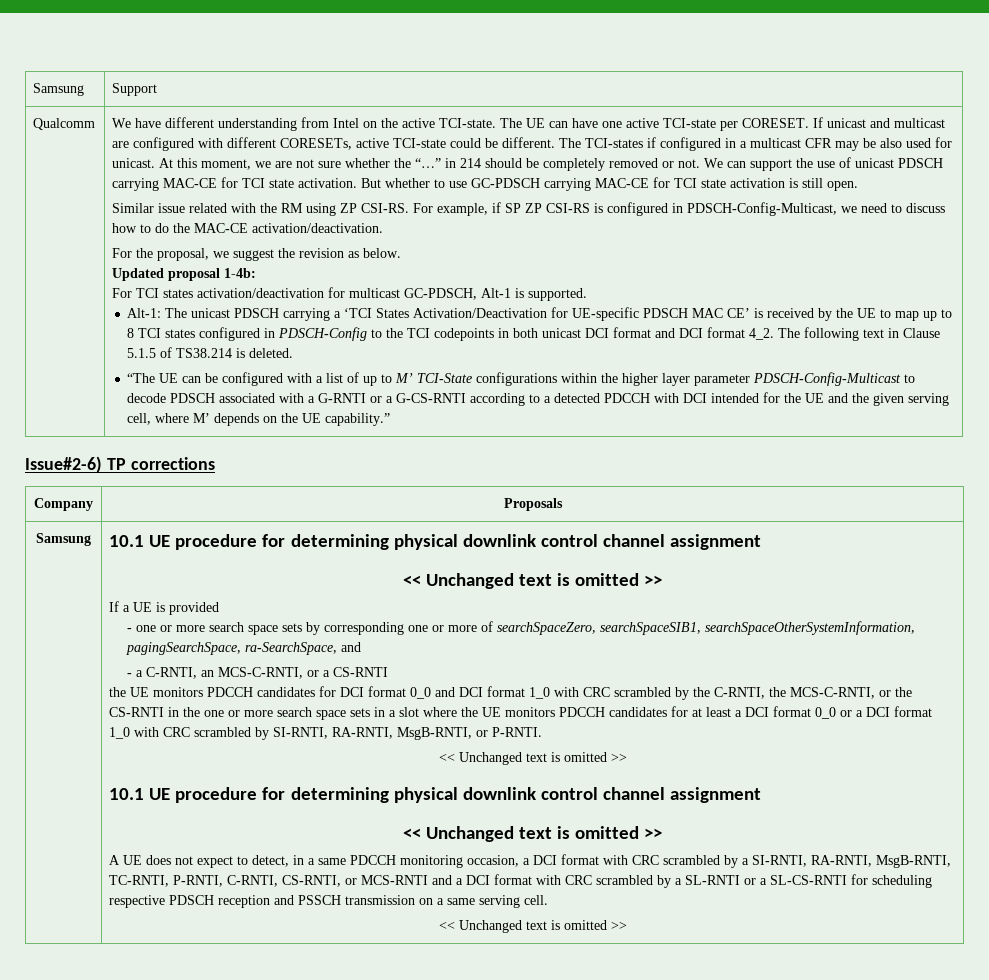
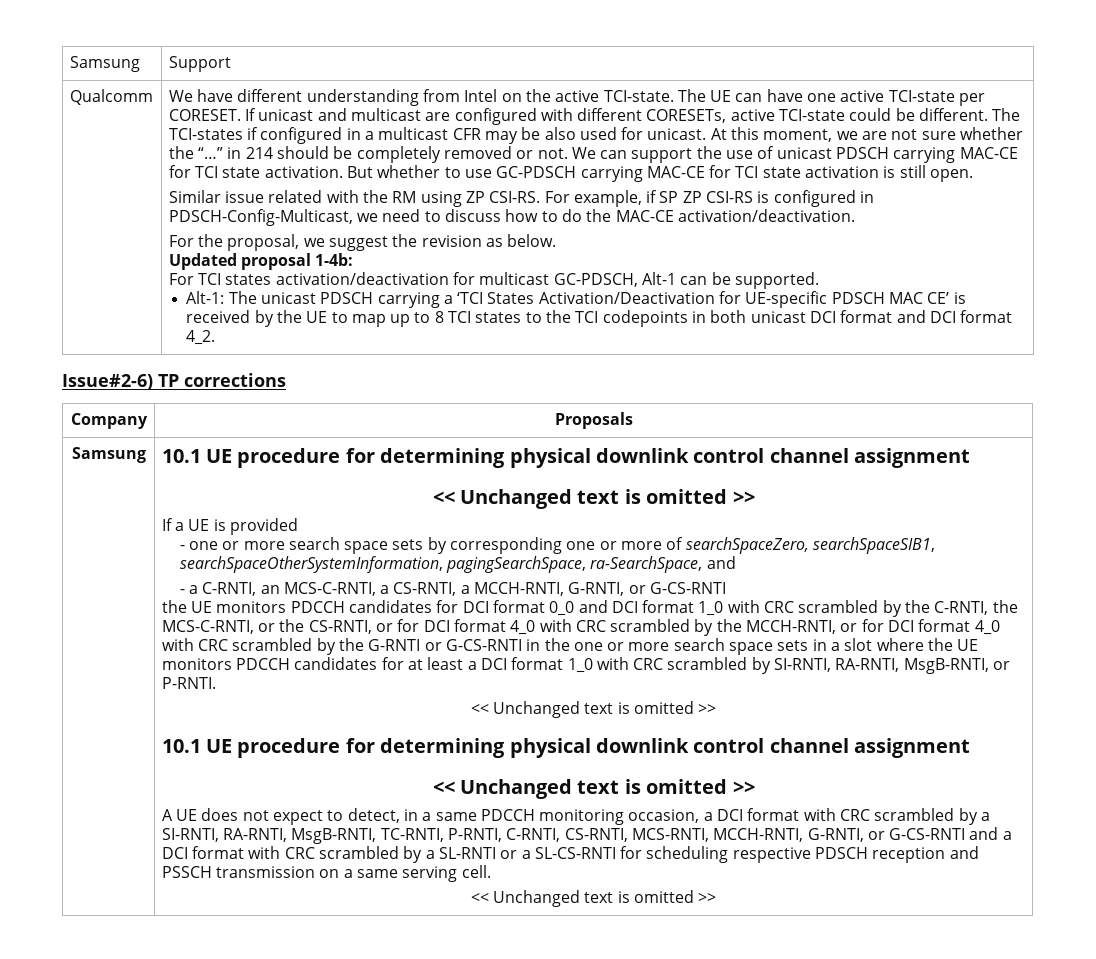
[515,288,525,298] is -> [680,272,731,285] can be
[199,327,368,341] configured in PDSCH-Config -> (522, 317) none
[778,327,941,341] [127,347,294,358] [127,372,916,386] [127,392,950,406] [127,413,391,426] The following text in Clause 5.1.5 of TS38.214 is deleted. // “The UE can be configured with a list of up to M’ TCI-State configurations within the higher layer parameter PDSCH-Config-Multicast to decode PDSCH associated with a G-RNTI or a G-CS-RNTI according to a detected PDCCH with DCI intended for the UE and the given serving cell, where M’ depends on the UE capability.” -> (216, 337) none
[307,667,389,677] or a CS-RNTI -> [380,582,727,596] a CS-RNTI, a MCCH-RNTI, G-RNTI, or G-CS-RNTI
[109,707,165,717] CS-RNTI -> [308,619,1000,636] [161,638,522,655] CS-RNTI, or for DCI format 4_0 with CRC scrambled by the MCCH-RNTI, or for DCI format 4_0 with CRC scrambled by the G-RNTI or G-CS-RNTI
[815,706,933,719] 0_0 or a DCI format -> (564, 663) none
[345,875,429,885] or MCS-RNTI -> [631,828,966,842] MCS-RNTI, MCCH-RNTI, G-RNTI, or G-CS-RNTI

